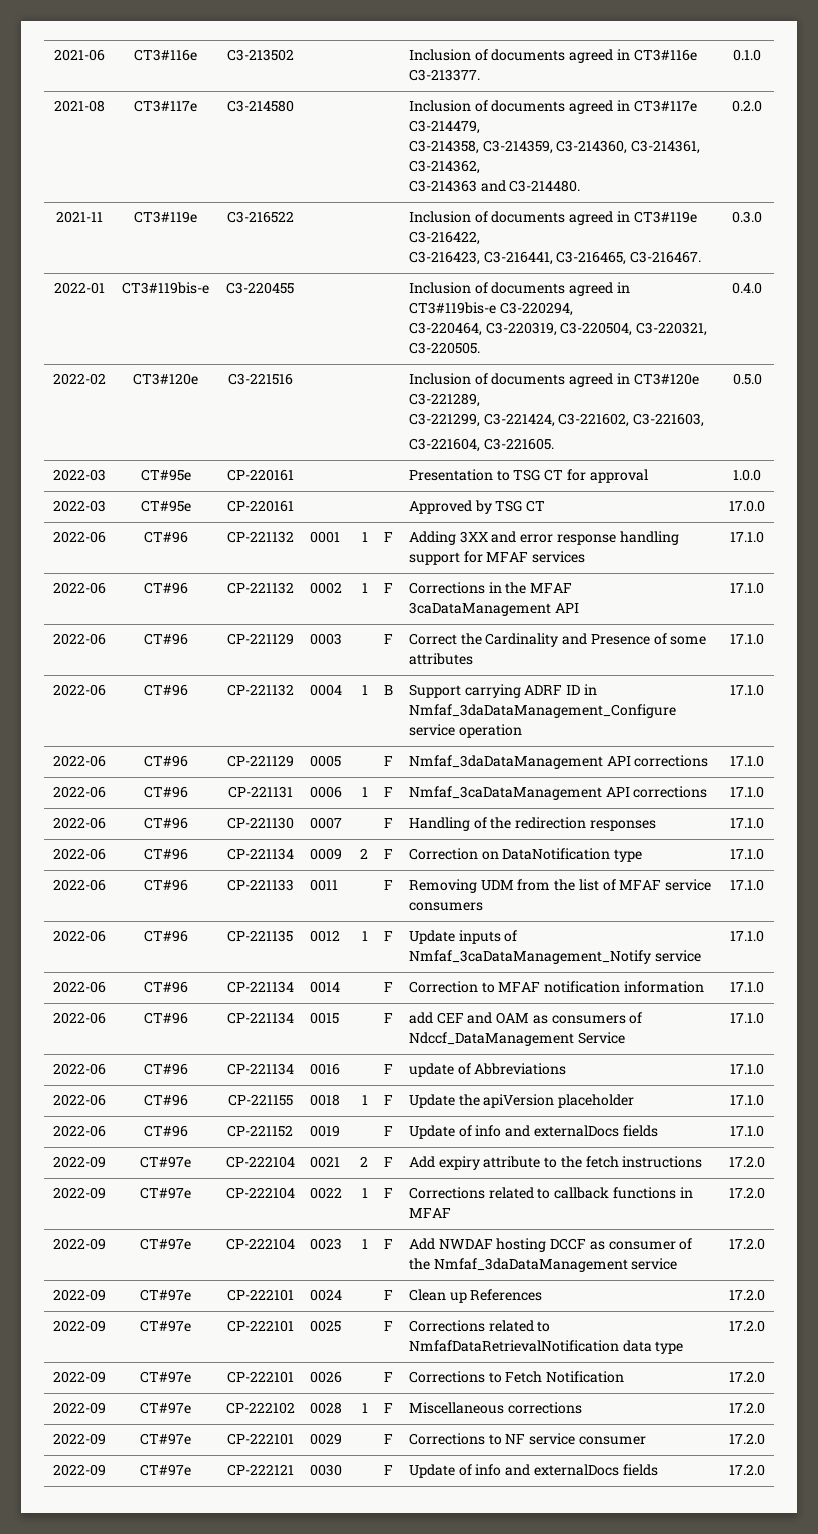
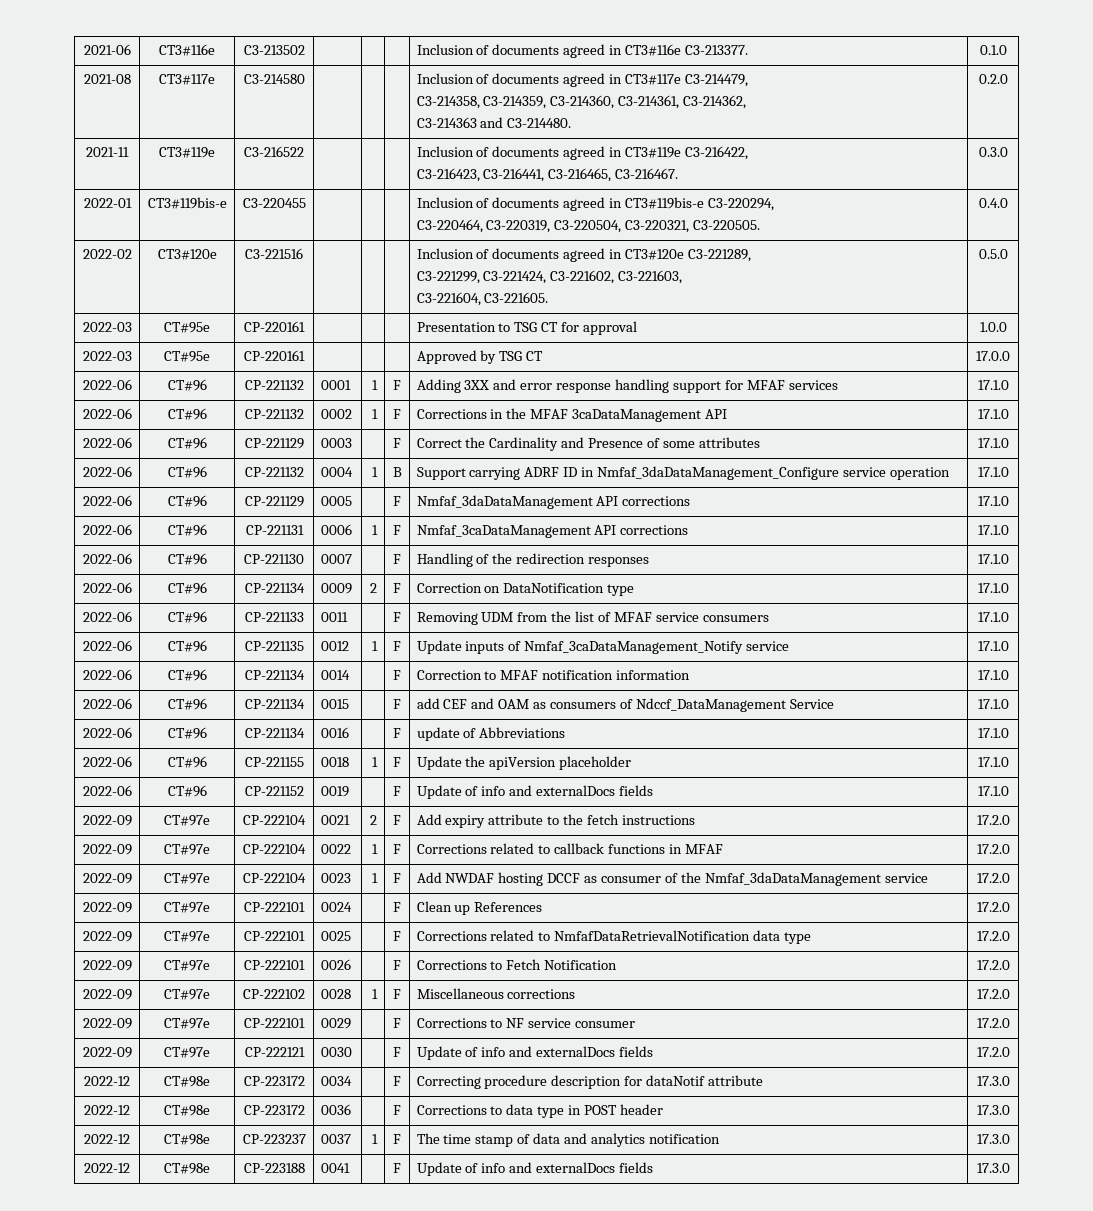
(765, 1470) none -> [84,1076,130,1086] [164,1076,210,1087] [243,1076,305,1086] [320,1076,352,1086] [393,1076,401,1086] [416,1075,764,1089] [976,1076,1010,1086] [84,1105,130,1115] [164,1105,210,1116] [243,1105,305,1115] [320,1104,351,1115] [393,1105,401,1115] [416,1104,664,1118] [976,1105,1010,1115] [84,1134,130,1144] [164,1134,210,1145] [242,1134,306,1144] [320,1134,351,1144] [372,1134,379,1144] [393,1134,401,1144] [416,1133,720,1147] [976,1134,1010,1144] [84,1163,130,1173] [164,1163,210,1174] [243,1163,305,1173] [320,1163,350,1173] [393,1163,401,1173] [416,1162,654,1176] [976,1163,1010,1173] // 2022-12 | CT#98e | CP-223172 | 0034 | | F | Correcting procedure description for dataNotif attribute | 17.3.0 // 2022-12 | CT#98e | CP-223172 | 0036 | | F | Corrections to data type in POST header | 17.3.0 // 2022-12 | CT#98e | CP-223237 | 0037 | 1 | F | The time stamp of data and analytics notification | 17.3.0 // 2022-12 | CT#98e | CP-223188 | 0041 | | F | Update of info and externalDocs fields | 17.3.0

